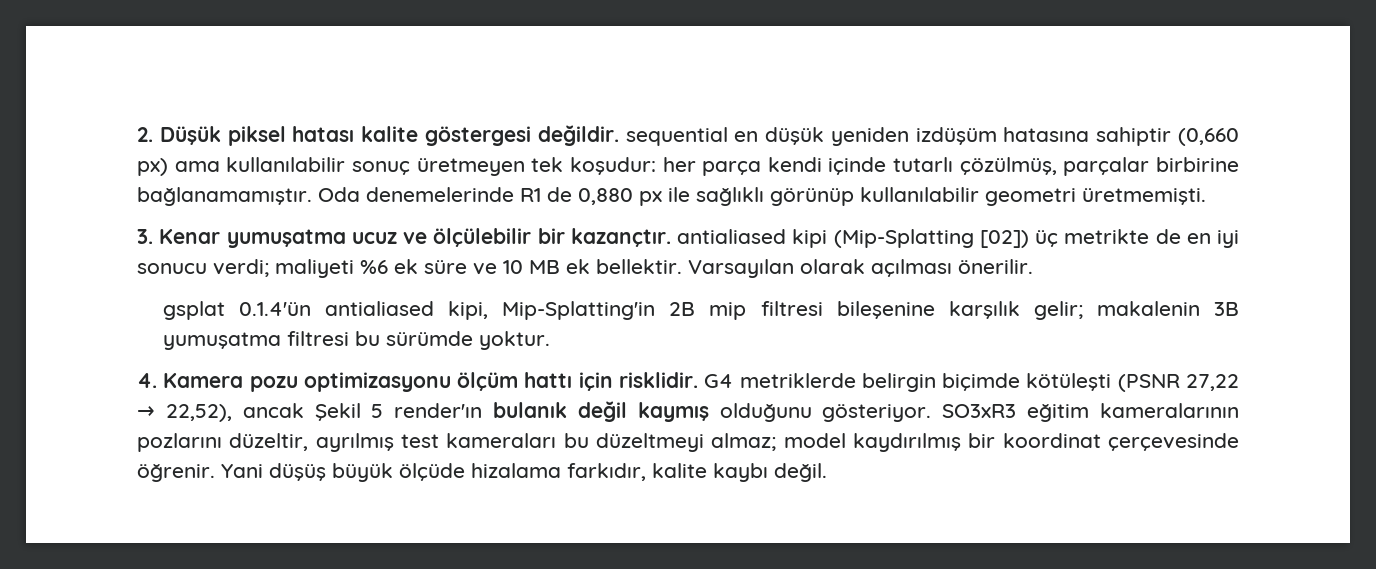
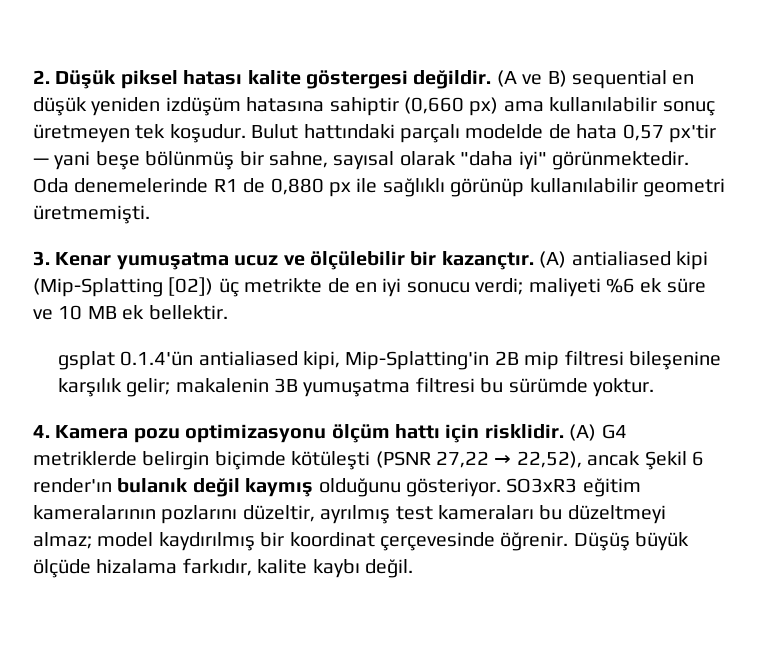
(619, 135) none -> [496,70,567,87] (A ve B)
[569,157,1239,176] [137,187,312,206] koşudur: her parça kendi içinde tutarlı çözülmüş, parçalar birbirine bağlanamamıştır. -> [169,124,716,143] [33,151,689,170] koşudur. Bulut hattındaki parçalı modelde de hata 0,57 px'tir — yani beşe bölünmüş bir sahne, sayısal olarak "daha iyi" görünmektedir.
(671, 237) none -> [539,251,567,268] (A)
[688,259,1033,278] Varsayılan olarak açılması önerilir. -> (228, 312) none
(698, 380) none -> [569,424,597,441] (A)
[371,404,384,418] 5 -> [691,451,704,466] 6
[221,463,326,481] Yani düşüş -> [573,532,630,551] Düşüş

